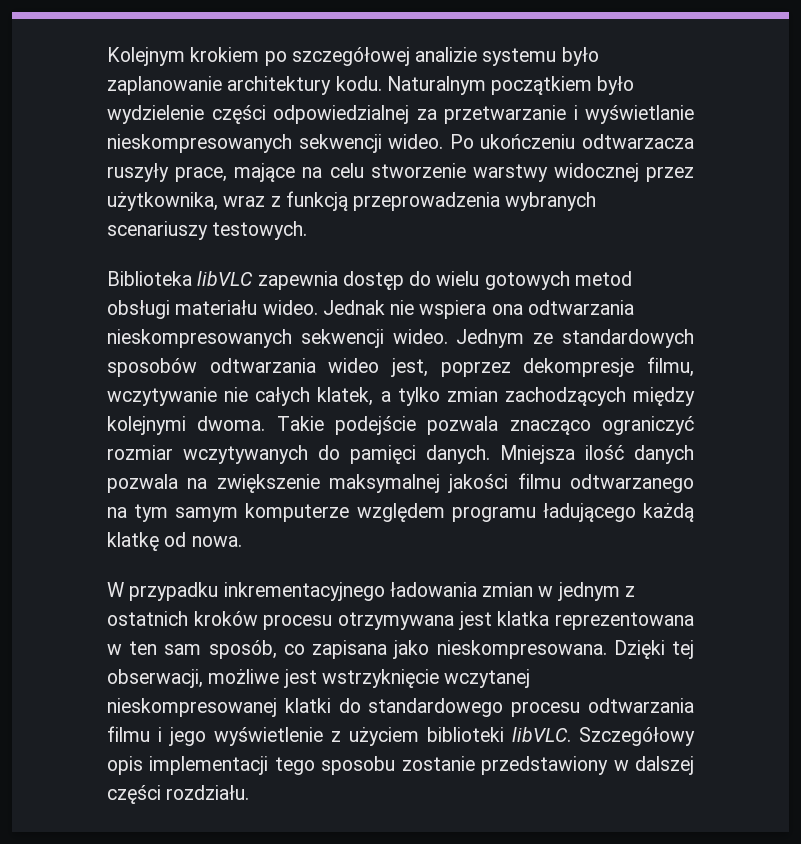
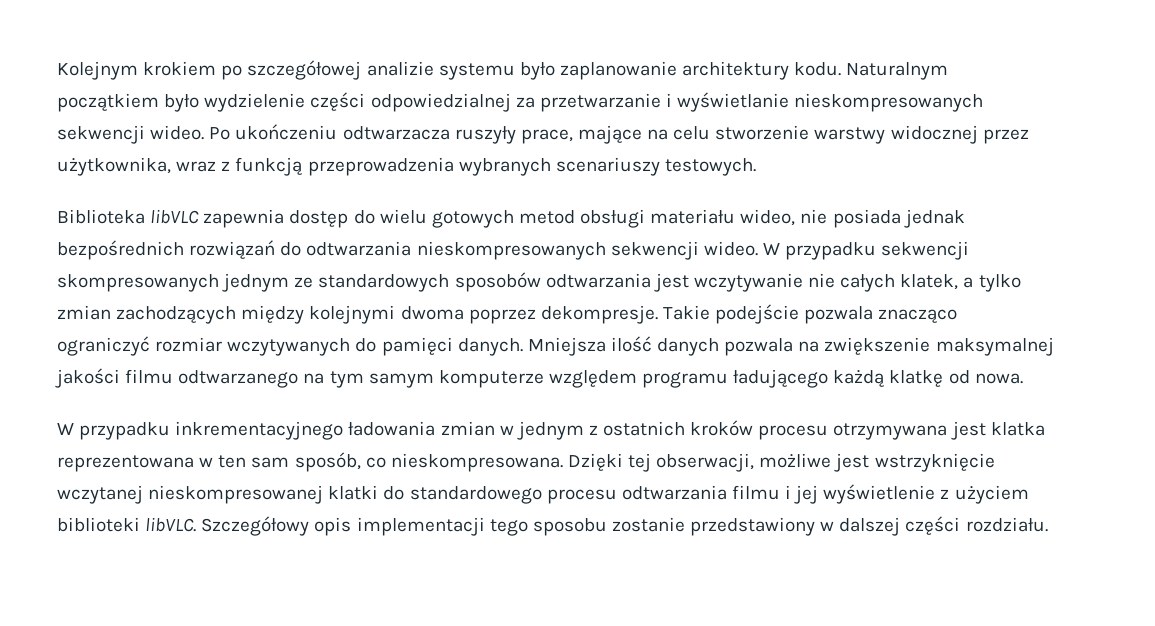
[262,300,634,319] [107,329,694,348] [107,357,694,377] wideo. Jednak nie wspiera ona odtwarzania nieskompresowanych sekwencji wideo. Jednym ze standardowych sposobów odtwarzania wideo jest, poprzez dekompresje filmu, -> [740,209,965,228] [57,240,970,260] [57,272,689,292] wideo, nie posiada jednak bezpośrednich rozwiązań do odtwarzania nieskompresowanych sekwencji wideo. W przypadku sekwencji skompresowanych jednym ze standardowych sposobów odtwarzania jest
[197,416,266,431] dwoma. -> [400,305,658,324] dwoma poprzez dekompresje.
[312,640,430,659] zapisana jako -> (386, 462) none
[169,727,206,746] jego -> [794,485,819,504] jej

